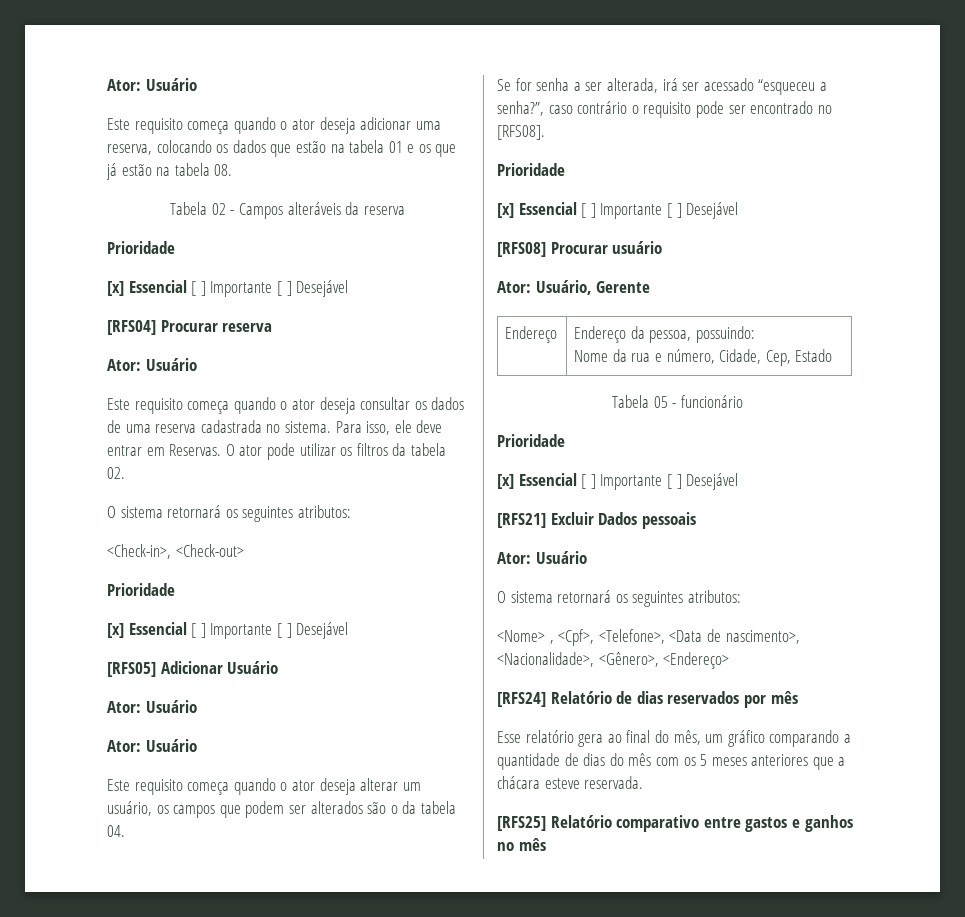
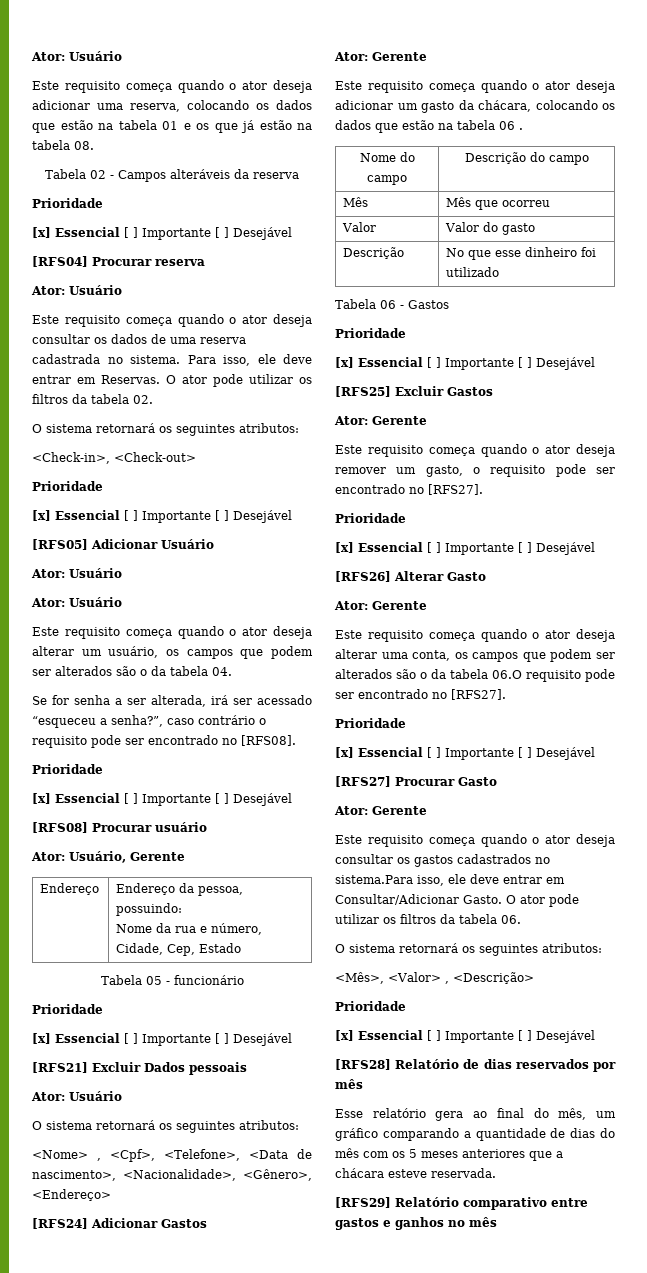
(546, 699) none -> [91,1218,207,1228] [334,52,427,61] [335,80,615,93] [335,100,615,113] [335,120,523,133] [359,152,415,162] [367,175,407,185] [464,152,589,165] [343,197,369,207] [446,197,551,210] [342,222,377,232] [445,222,536,235] [343,247,405,259] [446,247,597,260] [446,267,500,277] [335,299,449,309] [335,328,406,338] [335,357,595,370] [335,386,493,397] [334,416,427,425] [335,444,615,457] [335,464,615,477] [335,484,483,495] [335,513,406,523] [335,542,595,555] [335,571,486,582] [334,601,427,610] [335,629,615,642] [335,649,615,662] [335,669,615,682] [335,689,506,700] [335,718,406,728] [335,747,595,760] [335,776,497,787] [334,806,427,815] [335,834,615,847] [335,854,550,867] [335,874,565,886] [335,894,579,907] [335,914,521,924] [335,943,602,956] [335,972,534,984] [335,1001,406,1011] [335,1030,595,1043] [335,1059,391,1070] Adicionar Gastos // Ator: Gerente // Este requisito começa quando o ator deseja adicionar um gasto da chácara, colocando os dados que estão na tabela 06 . // Nome do campo | Descrição do campo // Mês | Mês que ocorreu // Valor | Valor do gasto // Descrição | No que esse dinheiro foi utilizado // Tabela 06 - Gastos // Prioridade // [x] Essencial [ ] Importante [ ] Desejável // [RFS25] Excluir Gastos // Ator: Gerente // Este requisito começa quando o ator deseja remover um gasto, o requisito pode ser encontrado no [RFS27]. // Prioridade // [x] Essencial [ ] Importante [ ] Desejável // [RFS26] Alterar Gasto // Ator: Gerente // Este requisito começa quando o ator deseja alterar uma conta, os campos que podem ser alterados são o da tabela 06.O requisito pode ser encontrado no [RFS27]. // Prioridade // [x] Essencial [ ] Importante [ ] Desejável // [RFS27] Procurar Gasto // Ator: Gerente // Este requisito começa quando o ator deseja consultar os gastos cadastrados no sistema.Para isso, ele deve entrar em Consultar/Adicionar Gasto. O ator pode utilizar os filtros da tabela 06. // O sistema retornará os seguintes atributos: // <Mês>, <Valor> , <Descrição> // Prioridade // [x] Essencial [ ] Importante [ ] Desejável // [RFS28]
[497,816,546,831] [RFS25] -> [335,1197,391,1208] [RFS29]

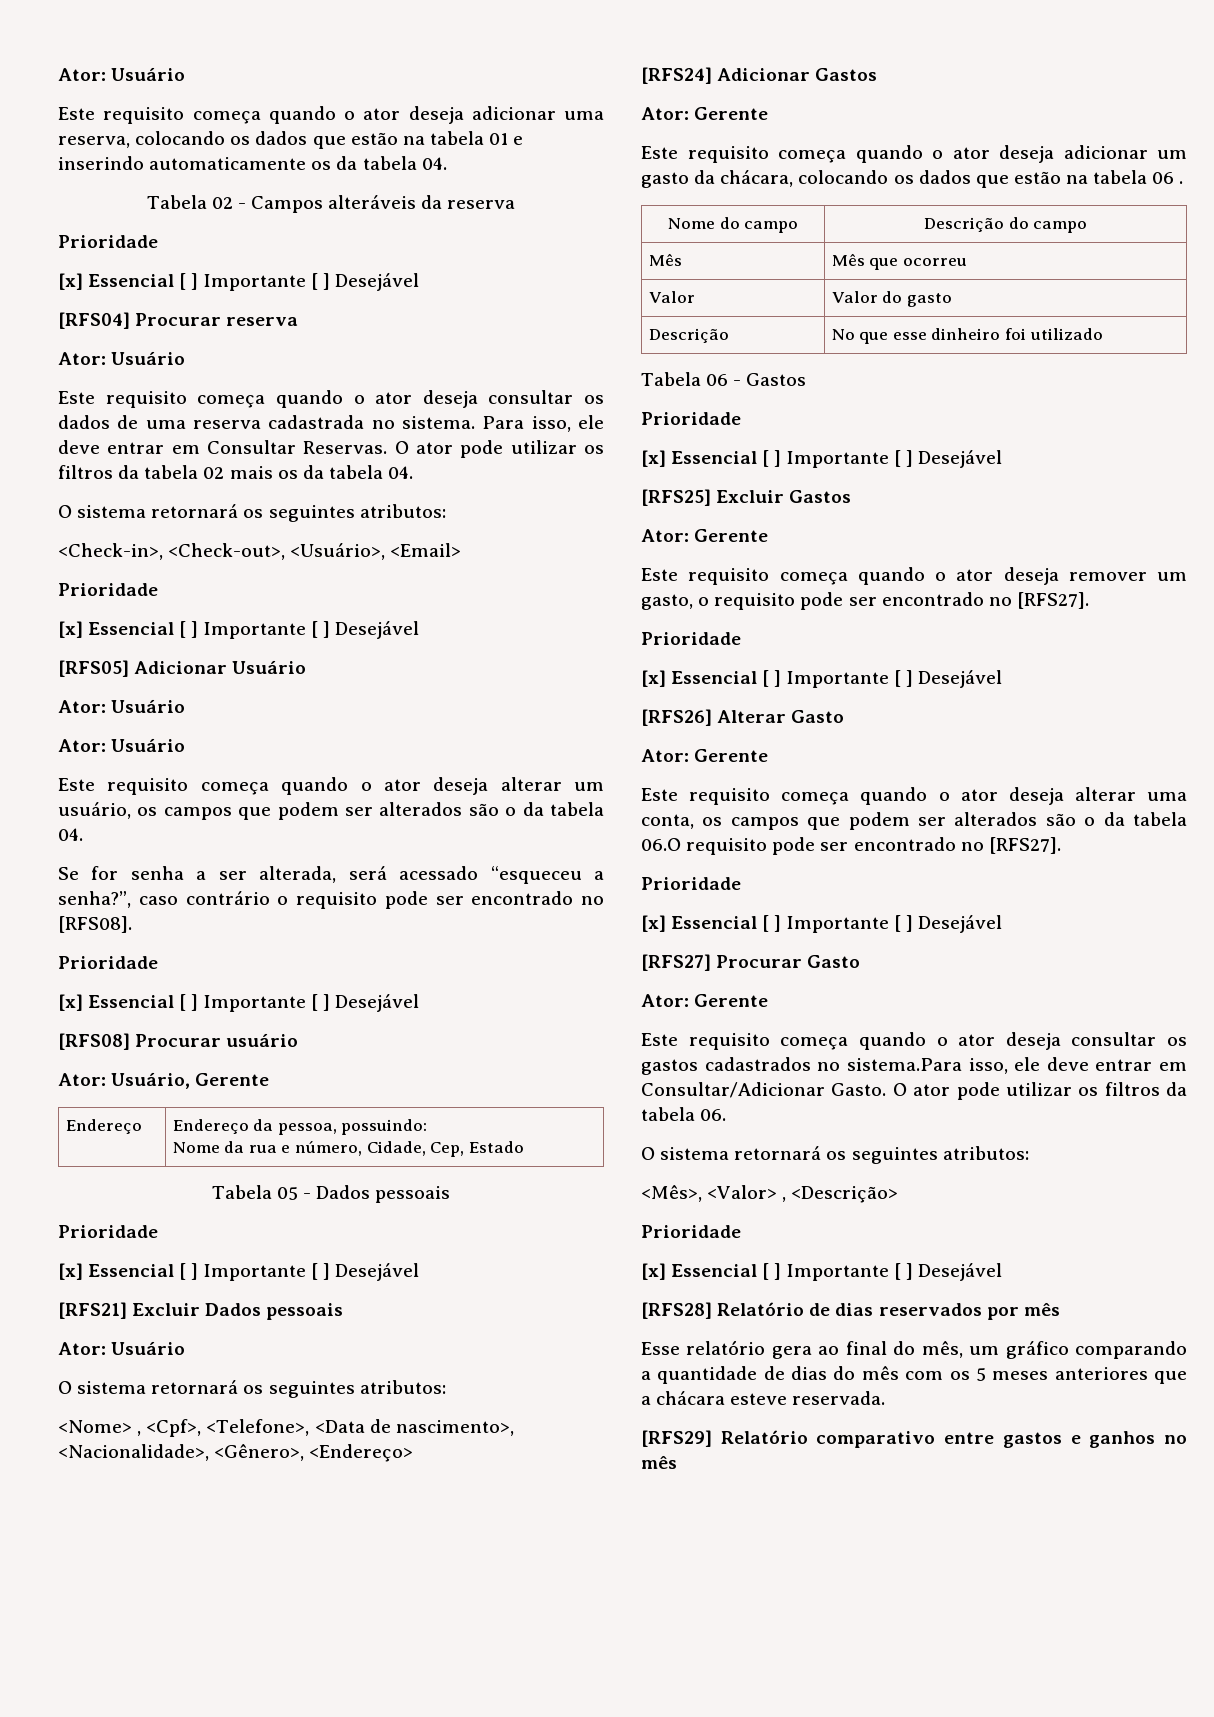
[196,120,312,133] [32,140,94,150] os que já estão na tabela 08. -> [58,156,447,170] inserindo automaticamente os da tabela 04.
(96, 380) none -> [207,440,296,454] Consultar
[133,395,153,404] 02. -> [203,465,414,479] 02 mais os da tabela 04.
[114,452,196,462] <Check-out> -> [168,543,462,560] <Check-out>, <Usuário>, <Email>
[211,695,252,705] irá ser -> [348,866,387,880] será
[173,975,244,985] funcionário -> [316,1185,451,1203] Dados pessoais

